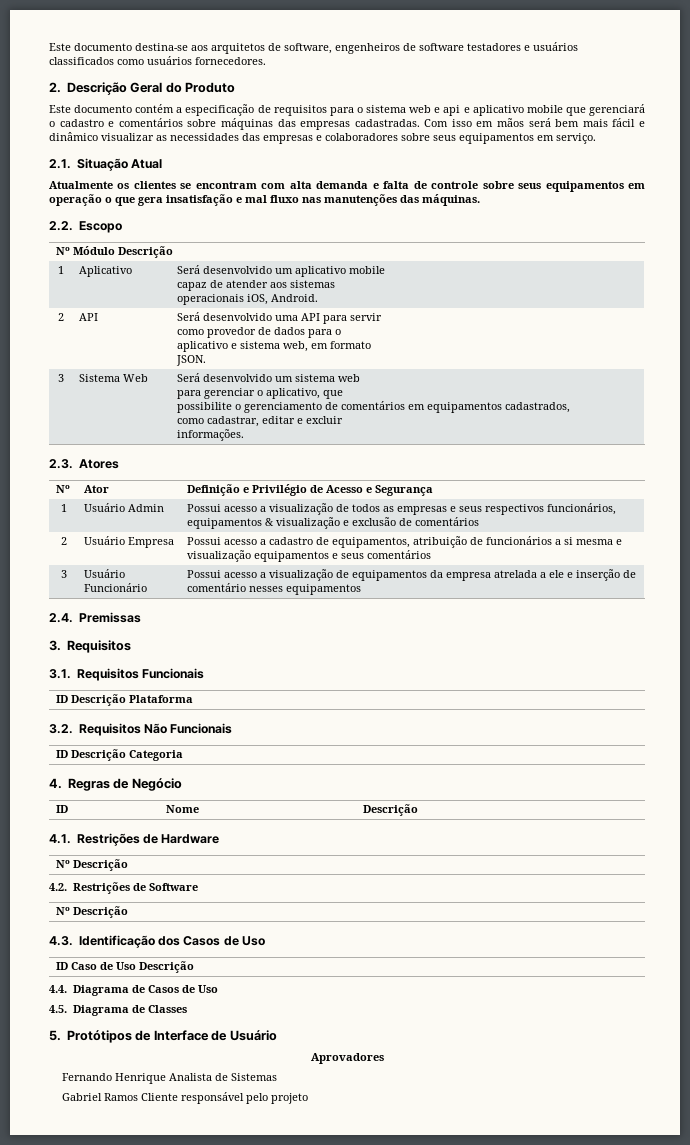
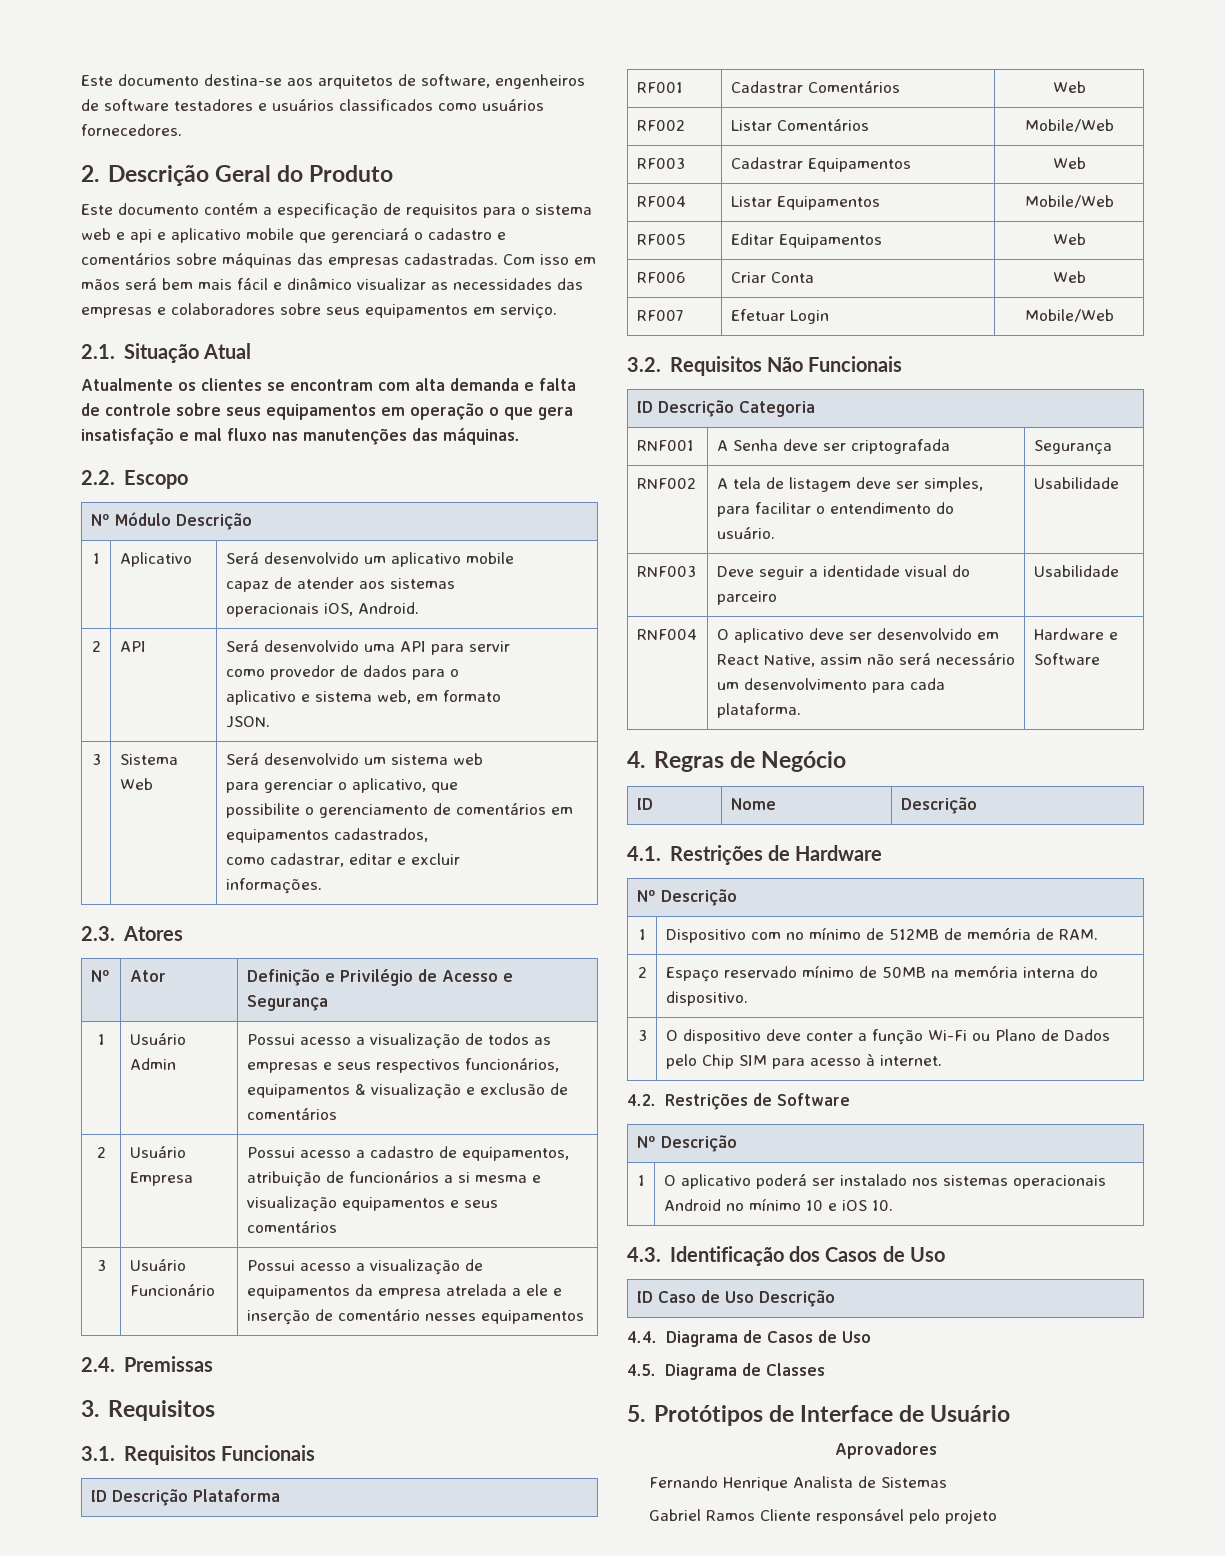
(193, 699) none -> [636,82,683,93] [730,81,900,93] [1052,81,1086,93] [636,120,685,131] [730,119,869,131] [1024,119,1114,132] [636,158,685,169] [730,157,911,172] [1052,157,1086,169] [636,196,686,207] [730,196,880,210] [1024,195,1114,208] [636,234,686,245] [730,233,882,248] [1052,233,1086,245] [636,272,685,283] [730,272,814,283] [1052,271,1086,283] [636,310,683,321] [730,309,829,324] [1024,309,1114,322] // RF001 | Cadastrar Comentários | Web // RF002 | Listar Comentários | Mobile/Web // RF003 | Cadastrar Equipamentos | Web // RF004 | Listar Equipamentos | Mobile/Web // RF005 | Editar Equipamentos | Web // RF006 | Criar Conta | Web // RF007 | Efetuar Login | Mobile/Web
(183, 755) none -> [636,440,694,451] [716,439,950,454] [1033,440,1112,455] [636,478,696,489] [716,477,983,492] [716,502,954,517] [716,527,775,539] [1033,477,1119,489] [636,566,696,577] [716,565,970,580] [716,591,777,605] [1033,565,1119,577] [636,629,697,640] [716,628,999,643] [716,653,1015,667] [716,678,945,693] [716,703,801,718] [1033,628,1118,640] [1033,653,1100,665] // RNF001 | A Senha deve ser criptografada | Segurança // RNF002 | A tela de listagem deve ser simples, para facilitar o entendimento do usuário. | Usabilidade // RNF003 | Deve seguir a identidade visual do parceiro | Usabilidade // RNF004 | O aplicativo deve ser desenvolvido em React Native, assim não será necessário um desenvolvimento para cada plataforma. | Hardware e Software
(128, 865) none -> [638,929,646,940] [665,927,1098,943] [637,967,647,978] [665,965,1098,982] [665,991,748,1006] [637,1030,647,1041] [665,1029,1110,1045] [665,1053,942,1069] // 1 | Dispositivo com no mínimo de 512MB de memória de RAM. // 2 | Espaço reservado mínimo de 50MB na memória interna do dispositivo. // 3 | O dispositivo deve conter a função Wi-Fi ou Plano de Dados pelo Chip SIM para acesso à internet.
(128, 912) none -> [637,1175,645,1186] [663,1174,1106,1189] [663,1198,893,1211] // 1 | O aplicativo poderá ser instalado nos sistemas operacionais Android no mínimo 10 e iOS 10.

